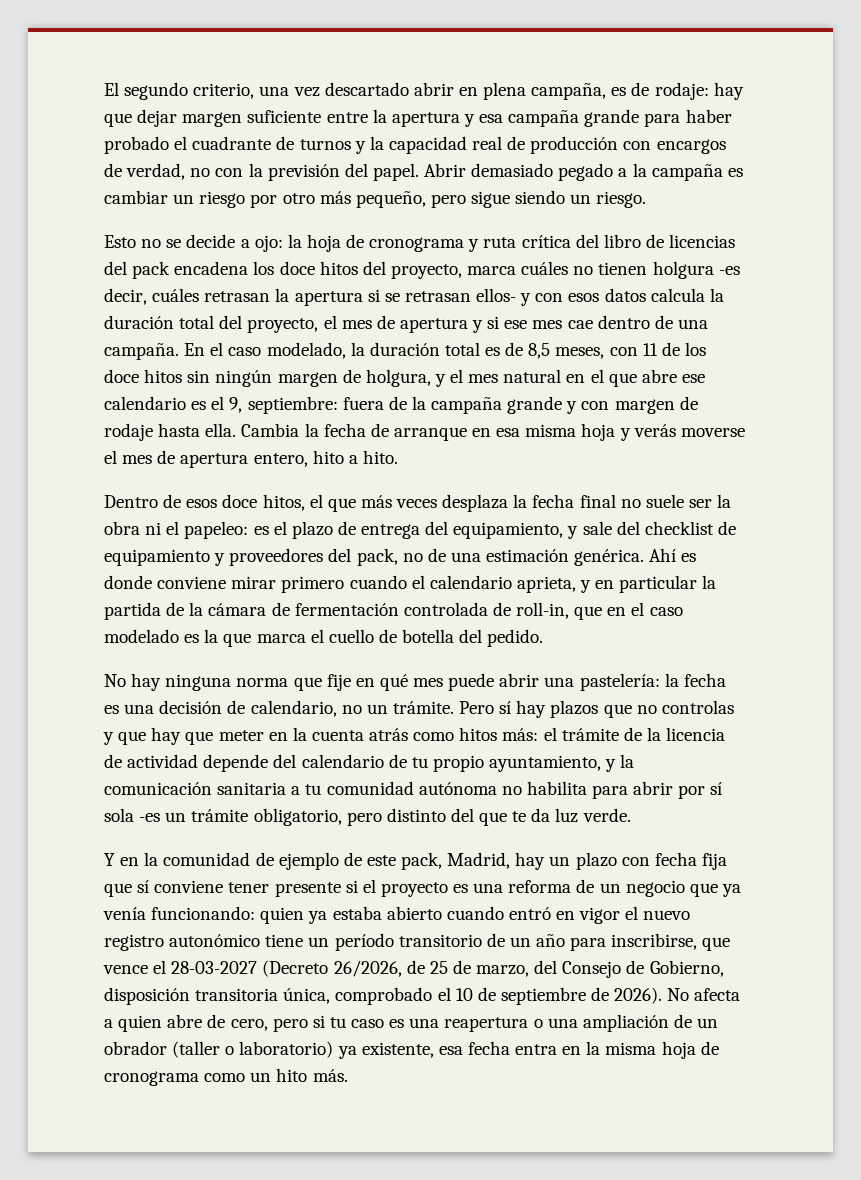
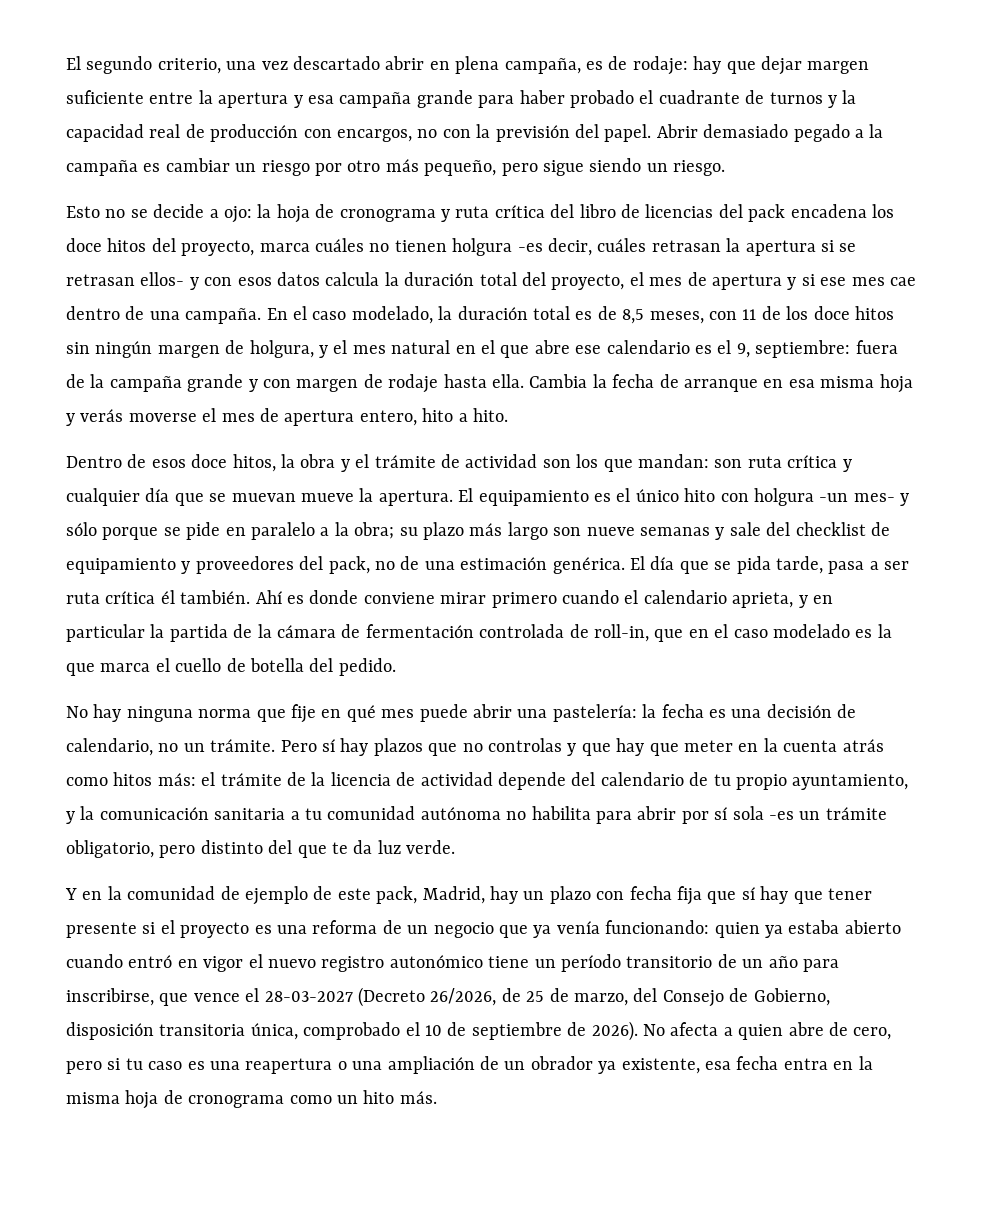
[656,139,726,154] [104,163,186,180] encargos de verdad, -> [337,129,412,142] encargos,
[309,494,732,512] [104,521,564,539] el que más veces desplaza la fecha final no suele ser la obra ni el papeleo: es el plazo de entrega del equipamiento, -> [281,454,852,472] [66,488,910,506] [66,522,710,540] la obra y el trámite de actividad son los que mandan: son ruta crítica y cualquier día que se muevan mueve la apertura. El equipamiento es el único hito con holgura -un mes- y sólo porque se pide en paralelo a la obra; su plazo más largo son nueve semanas
(645, 557) none -> [629,556,910,574] [66,590,251,604] El día que se pida tarde, pasa a ser ruta crítica él también.
[154,880,224,893] conviene -> [760,886,823,904] hay que
[172,1041,334,1058] (taller o laboratorio) -> (593, 1063) none

